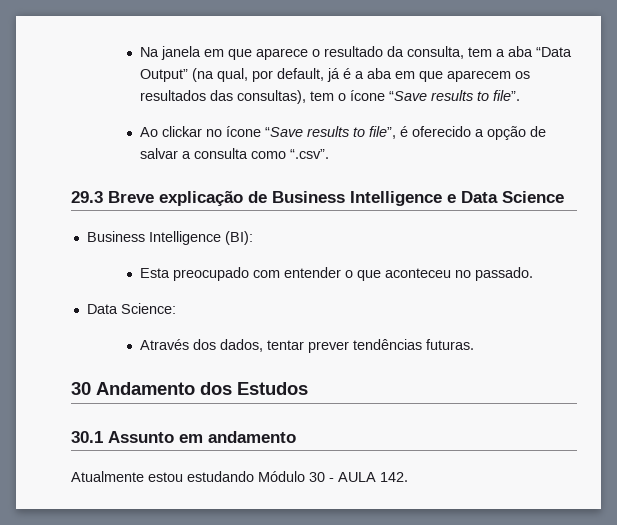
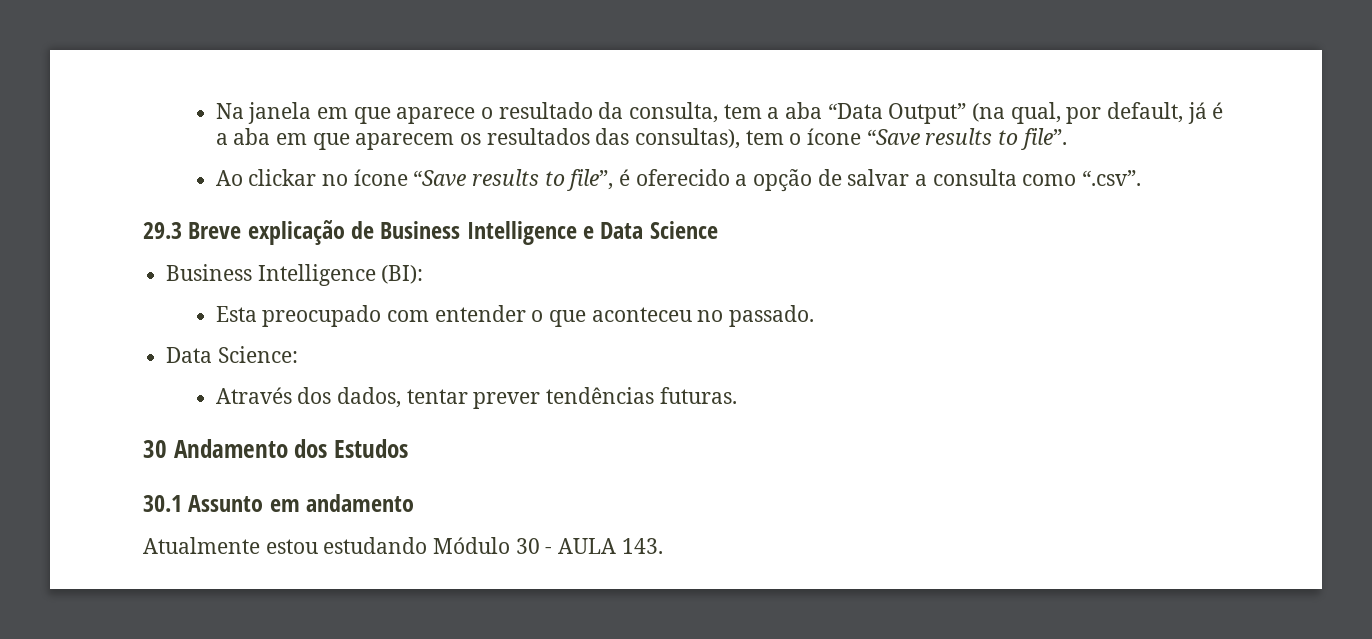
[380,472,408,482] 142. -> [621,538,663,554] 143.

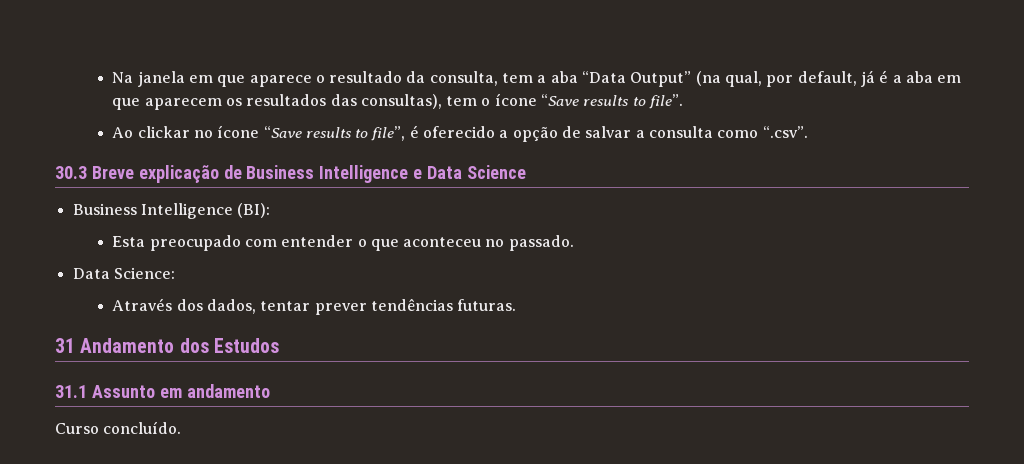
[143,222,182,239] 29.3 -> [55,166,87,179] 30.3
[143,440,167,458] 30 -> [55,338,75,353] 31
[143,495,182,512] 30.1 -> [55,385,87,398] 31.1
[143,537,663,554] Atualmente estou estudando Módulo 30 - AULA 143. -> [55,421,182,434] Curso concluído.

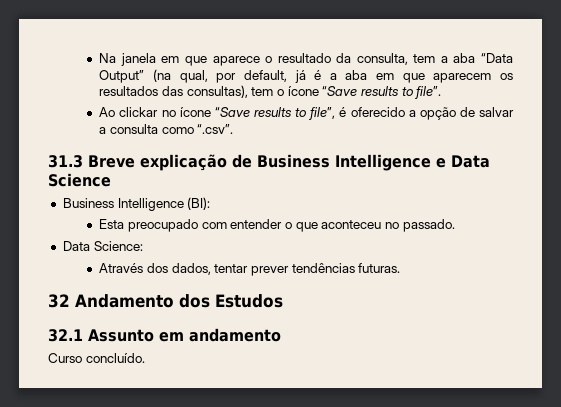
[55,166,87,179] 30.3 -> [48,155,83,168] 31.3
[55,338,75,353] 31 -> [48,294,70,308] 32
[55,385,87,398] 31.1 -> [48,329,83,342] 32.1

